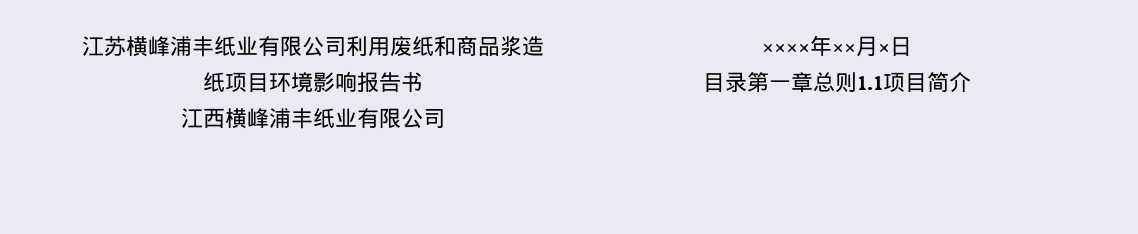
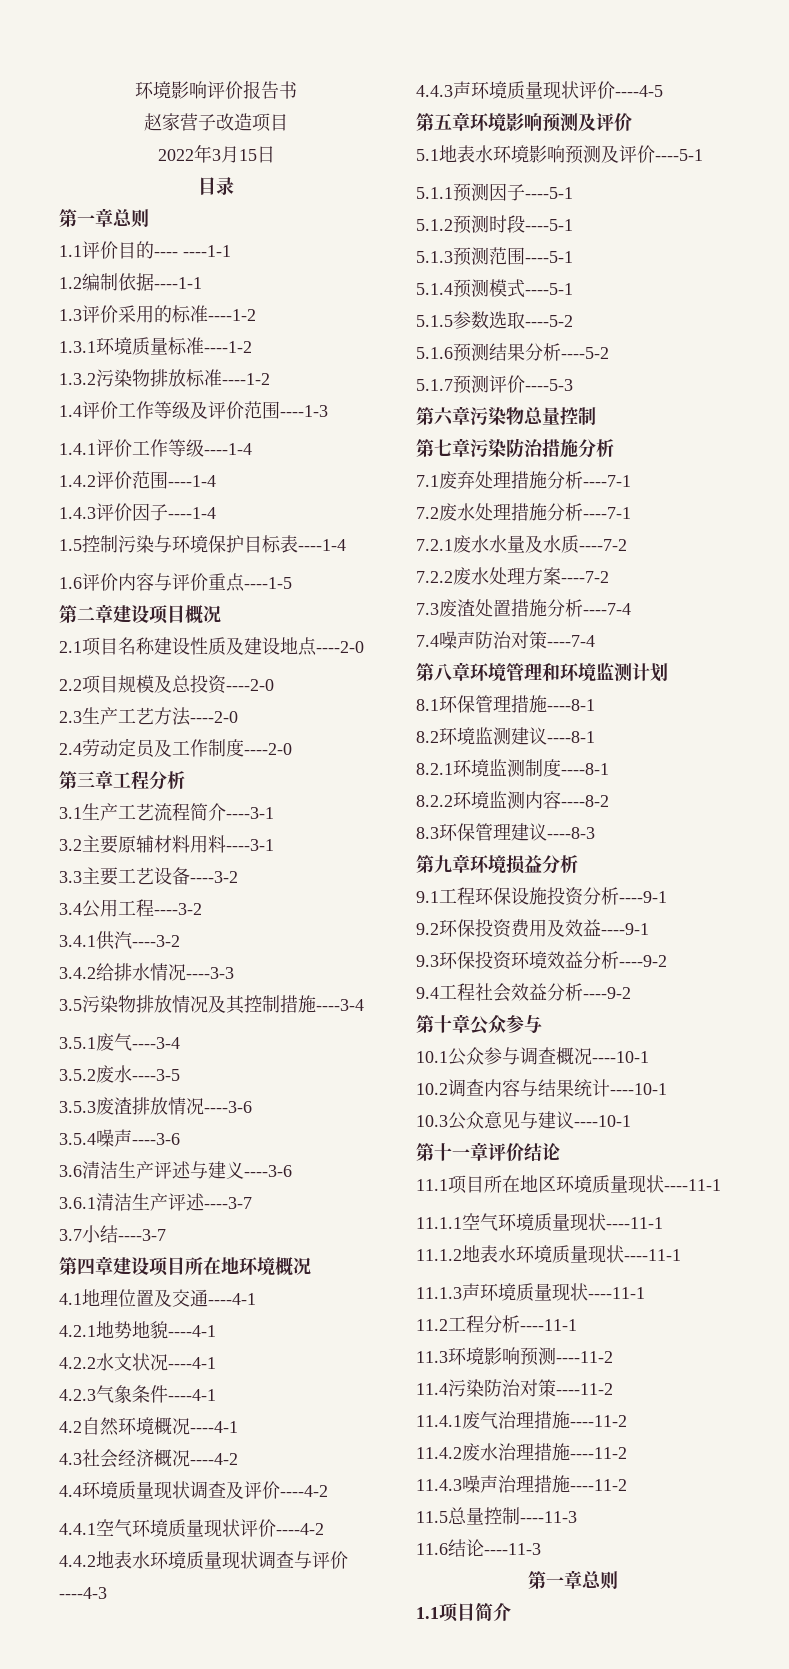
[81,36,544,57] [202,71,357,93] 江苏横峰浦丰纸业有限公司利用废纸和商品浆造纸项目环境影响 -> [135,81,243,99] 环境影响评价
[180,108,445,129] [761,35,890,57] 江西横峰浦丰纸业有限公司 // ××××年××月× -> [144,113,288,132] [157,144,257,163] 赵家营子改造项目 // 2022年3月15
[746,72,857,93] 第一章总则 -> [59,208,149,228] [59,241,231,259] [59,273,202,291] [59,305,256,323] [59,337,252,356] [59,369,270,387] [59,401,328,419] [59,439,252,457] [59,471,216,489] [59,503,216,521] [59,535,346,553] [59,573,292,592] [59,604,221,624] [59,637,364,656] [59,675,274,694] [59,707,238,726] [59,738,292,758] [59,770,185,790] [59,803,274,821] [59,835,274,854] [59,867,238,886] [59,899,202,918] [59,931,180,950] [59,963,234,981] [59,995,364,1014] [59,1033,180,1051] [59,1065,180,1083] [59,1097,252,1115] [59,1129,180,1147] [59,1161,292,1179] [59,1193,252,1211] [59,1225,166,1243] [59,1256,311,1276] [59,1289,256,1307] [59,1321,216,1339] [59,1353,216,1371] [59,1385,216,1403] [59,1417,238,1436] [59,1449,238,1468] [59,1481,328,1500] [59,1519,324,1538] [59,1551,348,1570] [59,1587,107,1599] [416,81,663,100] [416,112,632,132] [416,145,703,164] [416,183,573,202] [416,215,573,234] [416,247,573,266] [416,279,573,298] [416,311,573,329] [416,343,609,362] [416,375,573,394] [416,406,596,426] [416,438,614,458] [416,471,631,489] [416,503,631,521] [416,535,627,554] [416,567,609,585] [416,599,631,617] [416,631,595,649] [416,662,668,682] [416,695,595,713] [416,727,595,745] [416,759,609,777] [416,791,609,809] [416,823,595,841] [416,854,578,874] [416,887,667,906] [416,919,649,938] [416,951,667,970] [416,983,631,1002] [416,1014,542,1035] [416,1047,649,1066] [416,1079,667,1097] [416,1111,631,1130] [416,1142,560,1162] [416,1175,721,1194] [416,1213,663,1232] [416,1245,681,1264] [416,1283,645,1302] [416,1315,577,1333] [416,1347,613,1366] [416,1379,613,1397] [416,1411,627,1429] [416,1443,627,1461] [416,1475,627,1493] [416,1507,577,1525] [416,1539,541,1557] [528,1570,618,1590] // 第一章总则 // 1.1评价目的---- ----1-1 // 1.2编制依据----1-1 // 1.3评价采用的标准----1-2 // 1.3.1环境质量标准----1-2 // 1.3.2污染物排放标准----1-2 // 1.4评价工作等级及评价范围----1-3 // 1.4.1评价工作等级----1-4 // 1.4.2评价范围----1-4 // 1.4.3评价因子----1-4 // 1.5控制污染与环境保护目标表----1-4 // 1.6评价内容与评价重点----1-5 // 第二章建设项目概况 // 2.1项目名称建设性质及建设地点----2-0 // 2.2项目规模及总投资----2-0 // 2.3生产工艺方法----2-0 // 2.4劳动定员及工作制度----2-0 // 第三章工程分析 // 3.1生产工艺流程简介----3-1 // 3.2主要原辅材料用料----3-1 // 3.3主要工艺设备----3-2 // 3.4公用工程----3-2 // 3.4.1供汽----3-2 // 3.4.2给排水情况----3-3 // 3.5污染物排放情况及其控制措施----3-4 // 3.5.1废气----3-4 // 3.5.2废水----3-5 // 3.5.3废渣排放情况----3-6 // 3.5.4噪声----3-6 // 3.6清洁生产评述与建义----3-6 // 3.6.1清洁生产评述----3-7 // 3.7小结----3-7 // 第四章建设项目所在地环境概况 // 4.1地理位置及交通----4-1 // 4.2.1地势地貌----4-1 // 4.2.2水文状况----4-1 // 4.2.3气象条件----4-1 // 4.2自然环境概况----4-1 // 4.3社会经济概况----4-2 // 4.4环境质量现状调查及评价----4-2 // 4.4.1空气环境质量现状评价----4-2 // 4.4.2地表水环境质量现状调查与评价----4-3 // 4.4.3声环境质量现状评价----4-5 // 第五章环境影响预测及评价 // 5.1地表水环境影响预测及评价----5-1 // 5.1.1预测因子----5-1 // 5.1.2预测时段----5-1 // 5.1.3预测范围----5-1 // 5.1.4预测模式----5-1 // 5.1.5参数选取----5-2 // 5.1.6预测结果分析----5-2 // 5.1.7预测评价----5-3 // 第六章污染物总量控制 // 第七章污染防治措施分析 // 7.1废弃处理措施分析----7-1 // 7.2废水处理措施分析----7-1 // 7.2.1废水水量及水质----7-2 // 7.2.2废水处理方案----7-2 // 7.3废渣处置措施分析----7-4 // 7.4噪声防治对策----7-4 // 第八章环境管理和环境监测计划 // 8.1环保管理措施----8-1 // 8.2环境监测建议----8-1 // 8.2.1环境监测制度----8-1 // 8.2.2环境监测内容----8-2 // 8.3环保管理建议----8-3 // 第九章环境损益分析 // 9.1工程环保设施投资分析----9-1 // 9.2环保投资费用及效益----9-1 // 9.3环保投资环境效益分析----9-2 // 9.4工程社会效益分析----9-2 // 第十章公众参与 // 10.1公众参与调查概况----10-1 // 10.2调查内容与结果统计----10-1 // 10.3公众意见与建议----10-1 // 第十一章评价结论 // 11.1项目所在地区环境质量现状----11-1 // 11.1.1空气环境质量现状----11-1 // 11.1.2地表水环境质量现状----11-1 // 11.1.3声环境质量现状----11-1 // 11.2工程分析----11-1 // 11.3环境影响预测----11-2 // 11.4污染防治对策----11-2 // 11.4.1废气治理措施----11-2 // 11.4.2废水治理措施----11-2 // 11.4.3噪声治理措施----11-2 // 11.5总量控制----11-3 // 11.6结论----11-3 // 第一章总则 //

